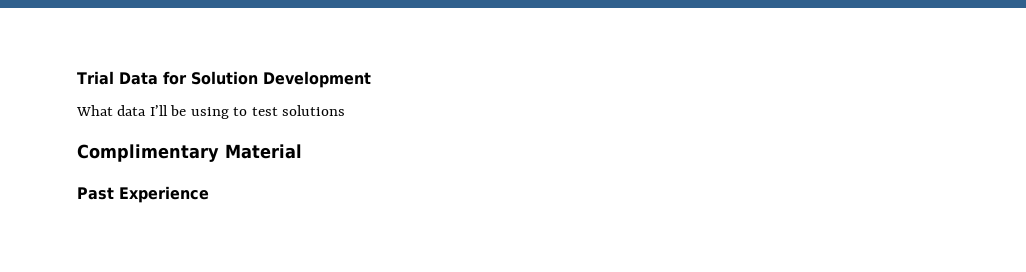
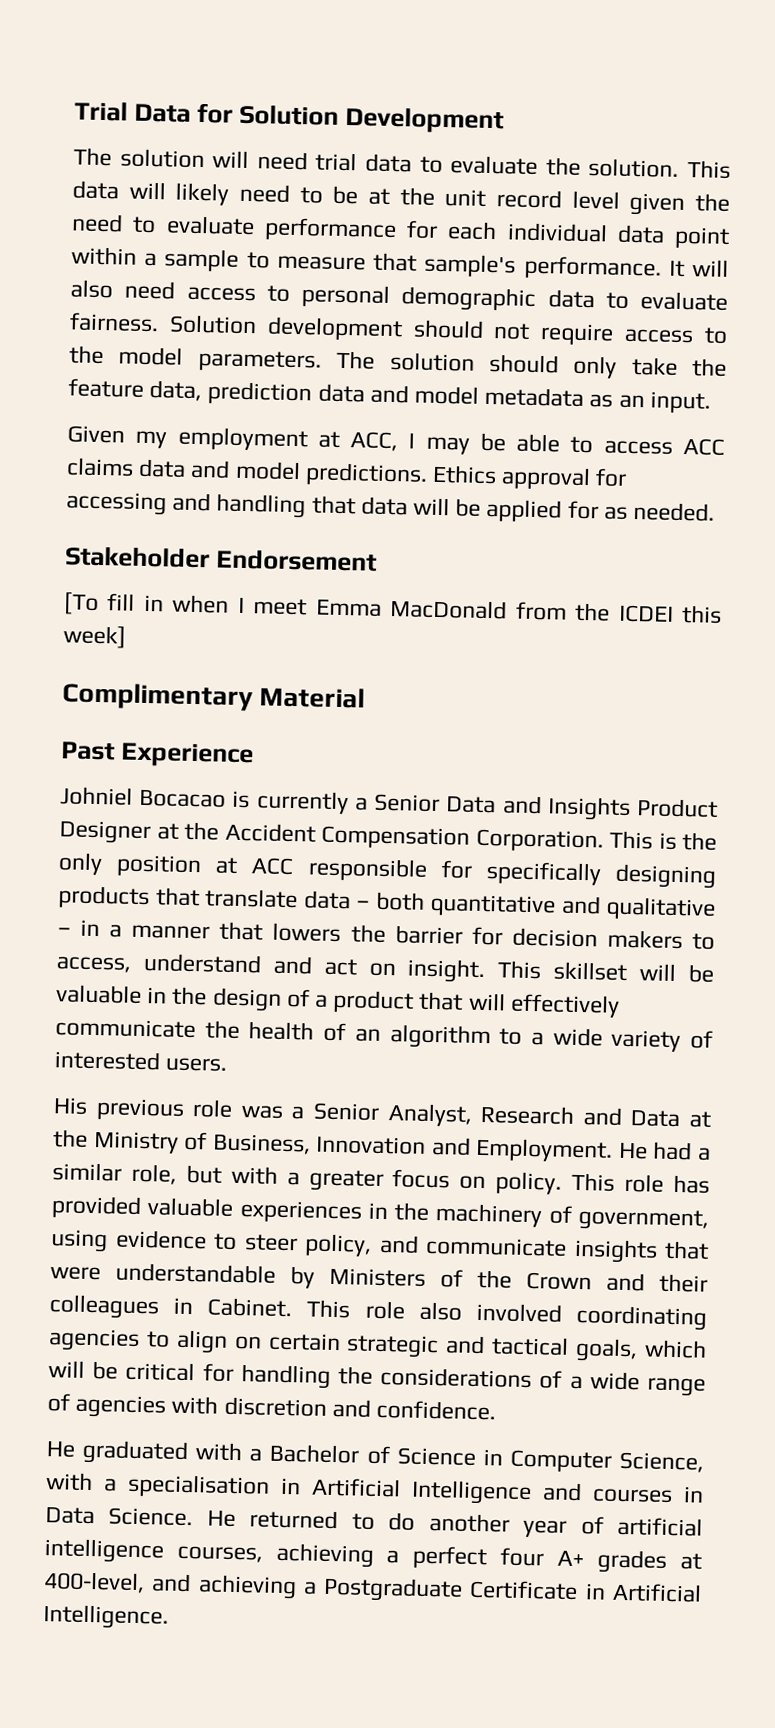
[76,105,346,119] [77,144,302,162] [77,186,209,203] What data I’ll be using to test solutions // Complimentary Material // Past Experience -> [73,147,732,179] [72,180,730,216] [71,213,730,249] [71,246,729,281] [70,279,728,312] [69,312,728,346] [69,345,727,379] [68,378,711,414] [67,425,725,456] [66,457,628,491] [66,491,716,523] [65,546,377,572] [64,592,722,624] [63,625,126,649] [62,682,366,712] [61,741,254,769] [60,786,718,821] [59,820,717,853] [58,852,717,889] [58,885,716,921] [57,919,715,950] [56,952,715,984] [56,984,620,1018] [55,1018,713,1053] [54,1050,228,1072] [53,1097,712,1128] [53,1129,711,1163] [52,1162,710,1195] [51,1195,709,1232] [50,1229,709,1264] [50,1262,708,1293] [49,1294,708,1331] [48,1328,707,1363] [48,1360,706,1397] [47,1393,497,1421] [46,1439,704,1473] [46,1472,704,1506] [45,1507,704,1538] [44,1538,702,1574] [43,1571,702,1603] [43,1604,169,1630] The solution will need trial data to evaluate the solution. This data will likely need to be at the unit record level given the need to evaluate performance for each individual data point within a sample to measure that sample's performance. It will also need access to personal demographic data to evaluate fairness. Solution development should not require access to the model parameters. The solution should only take the feature data, prediction data and model metadata as an input. // Given my employment at ACC, I may be able to access ACC claims data and model predictions. Ethics approval for accessing and handling that data will be applied for as needed. // Stakeholder Endorsement // [To fill in when I meet Emma MacDonald from the ICDEI this week] // Complimentary Material // Past Experience // Johniel Bocacao is currently a Senior Data and Insights Product Designer at the Accident Compensation Corporation. This is the only position at ACC responsible for specifically designing products that translate data – both quantitative and qualitative – in a manner that lowers the barrier for decision makers to access, understand and act on insight. This skillset will be valuable in the design of a product that will effectively communicate the health of an algorithm to a wide variety of interested users. // His previous role was a Senior Analyst, Research and Data at the Ministry of Business, Innovation and Employment. He had a similar role, but with a greater focus on policy. This role has provided valuable experiences in the machinery of government, using evidence to steer policy, and communicate insights that were understandable by Ministers of the Crown and their colleagues in Cabinet. This role also involved coordinating agencies to align on certain strategic and tactical goals, which will be critical for handling the considerations of a wide range of agencies with discretion and confidence. // He graduated with a Bachelor of Science in Computer Science, with a specialisation in Artificial Intelligence and courses in Data Science. He returned to do another year of artificial intelligence courses, achieving a perfect four A+ grades at 400-level, and achieving a Postgraduate Certificate in Artificial Intelligence.

